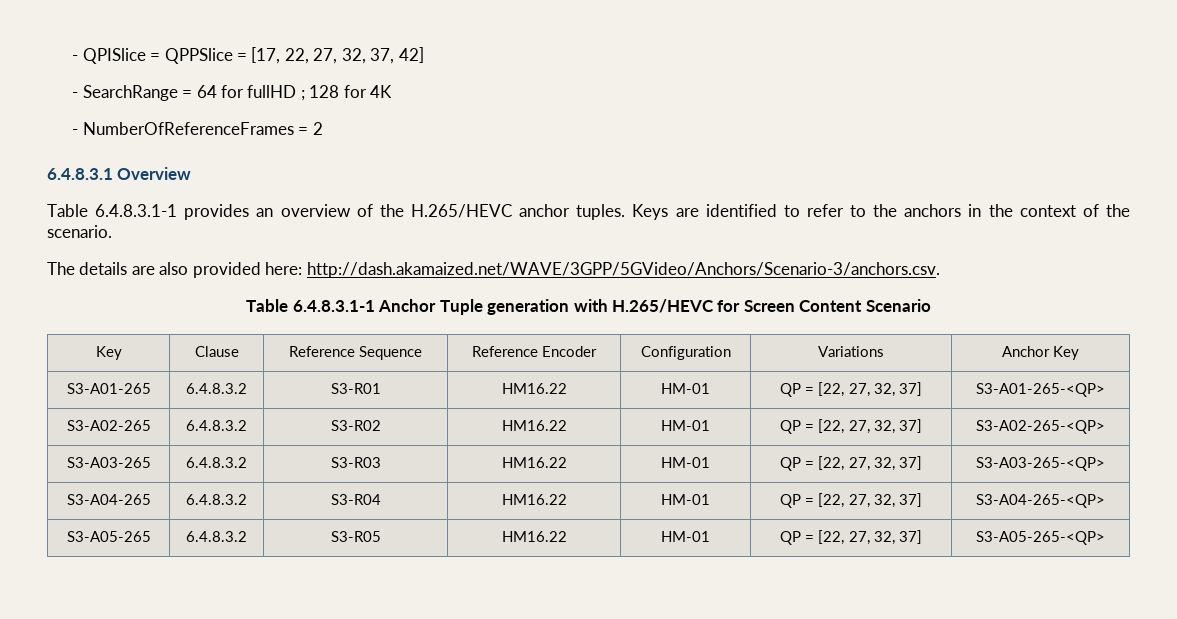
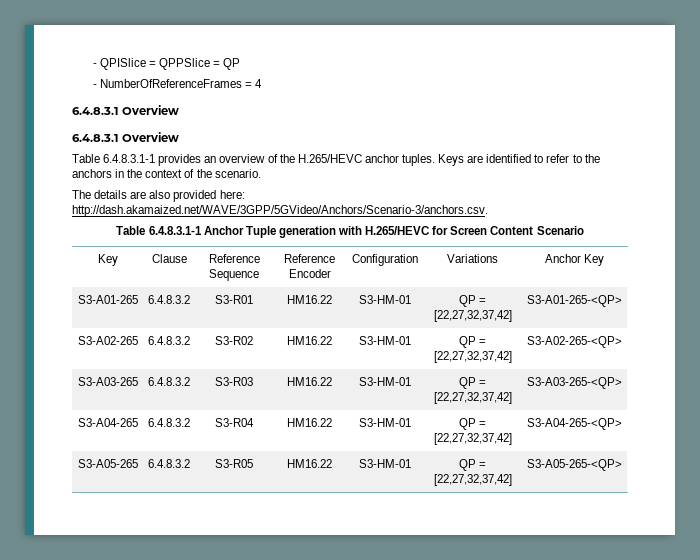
[251,47,424,64] [72,85,393,101] [17, 22, 27, 32, 37, 42] // - SearchRange = 64 for fullHD ; 128 for 4K -> [223,58,241,70] QP
[312,122,323,135] 2 -> [255,79,263,88] [72,105,180,115] 4 // 6.4.8.3.1 Overview
[661,383,710,394] [780,382,922,397] HM-01 | QP = [22, 27, 32, 37] -> [359,295,412,304] [458,295,487,307] [433,310,512,322] S3-HM-01 | QP = [22,27,32,37,42]
[661,420,710,431] [780,419,922,434] HM-01 | QP = [22, 27, 32, 37] -> [359,336,412,345] [458,336,487,348] [433,351,512,363] S3-HM-01 | QP = [22,27,32,37,42]
[661,457,710,468] [780,456,922,471] HM-01 | QP = [22, 27, 32, 37] -> [359,377,412,386] [458,377,487,389] [433,392,512,404] S3-HM-01 | QP = [22,27,32,37,42]
[661,494,710,505] [780,493,922,508] HM-01 | QP = [22, 27, 32, 37] -> [359,418,412,427] [458,418,487,430] [433,433,512,445] S3-HM-01 | QP = [22,27,32,37,42]
[661,531,710,542] [780,530,922,545] HM-01 | QP = [22, 27, 32, 37] -> [359,459,412,468] [458,459,487,471] [433,474,512,486] S3-HM-01 | QP = [22,27,32,37,42]

